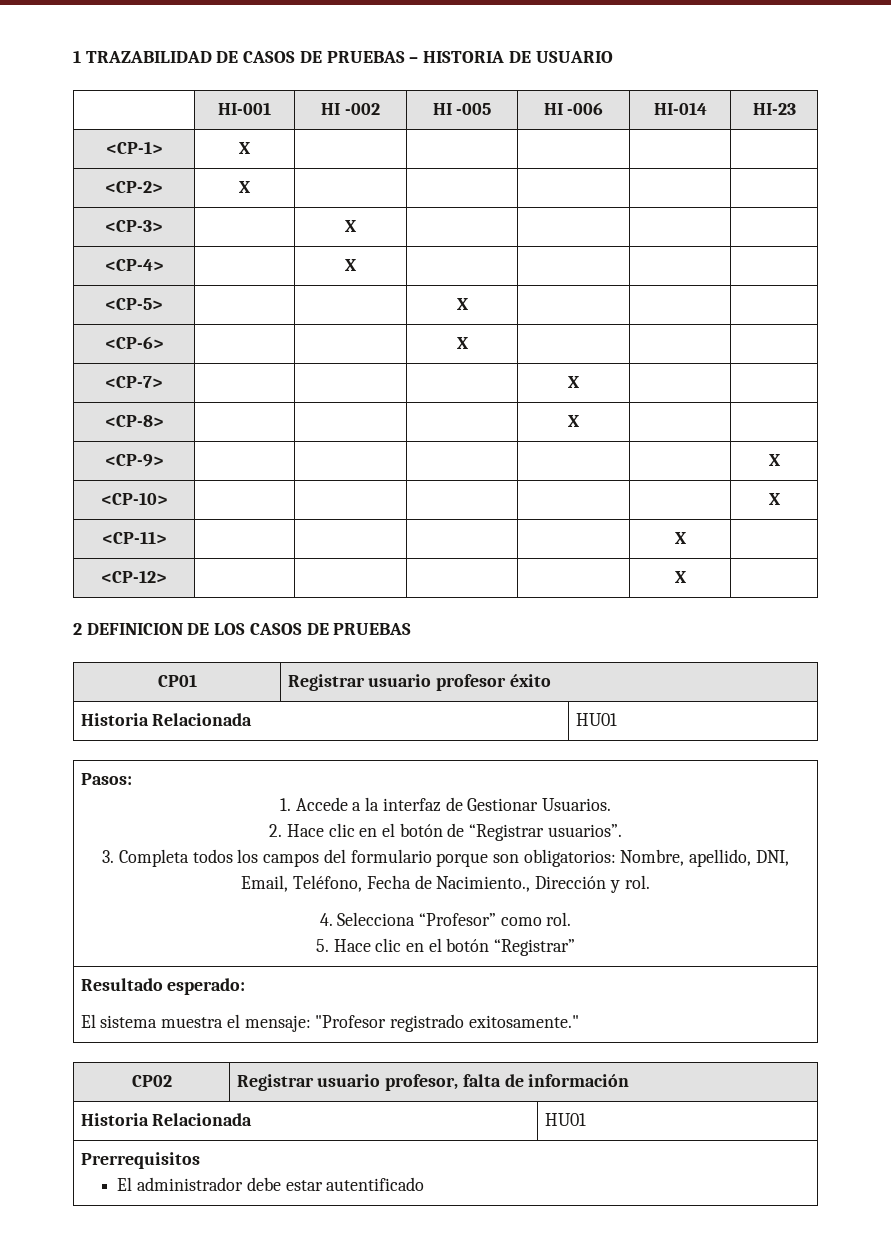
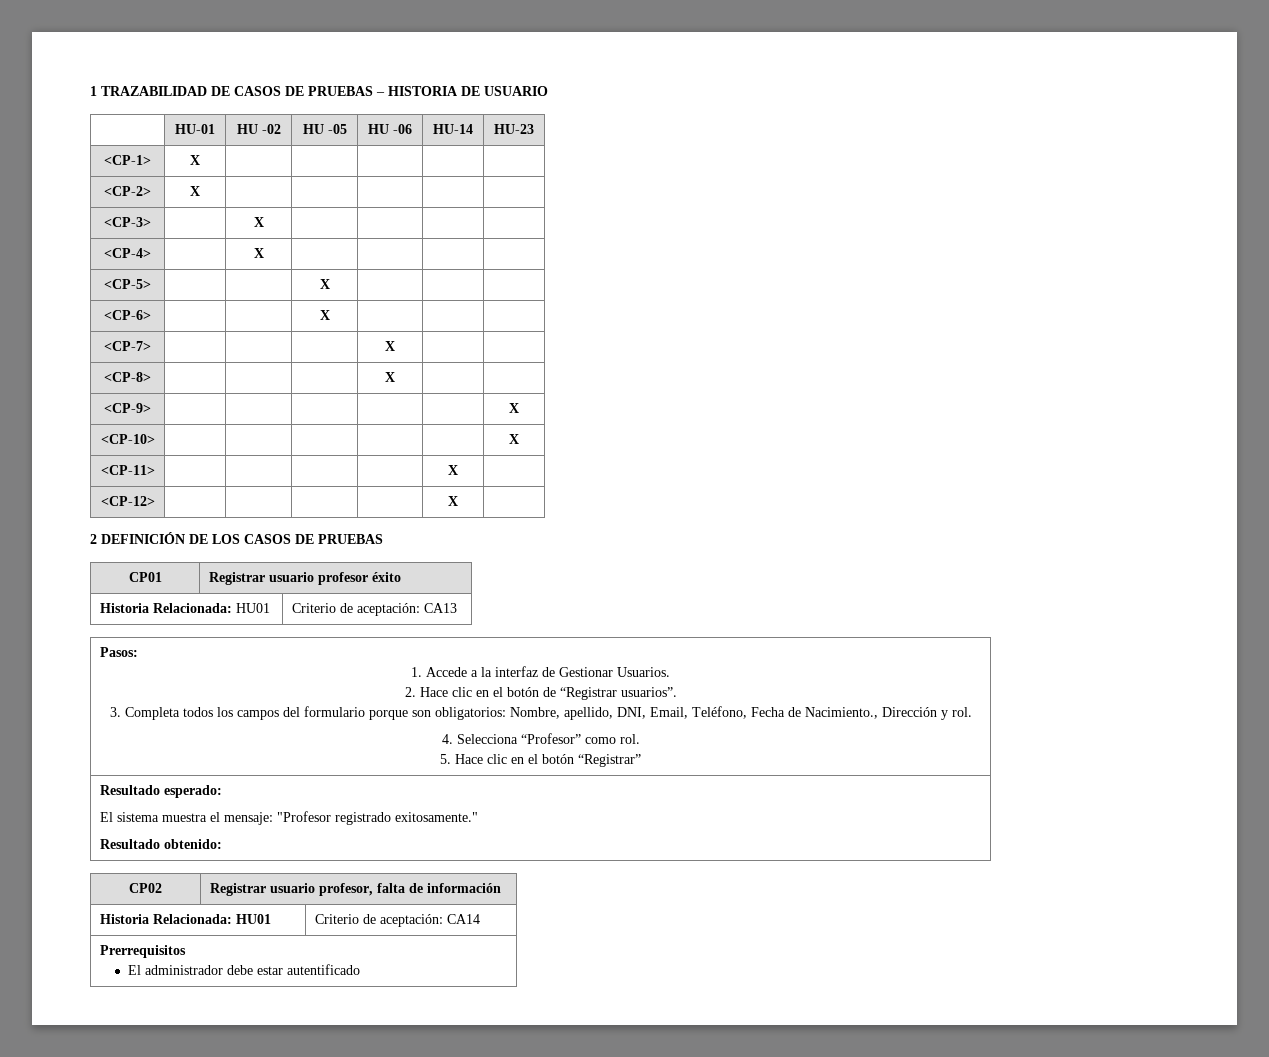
[218,102,271,115] [321,103,380,115] [432,103,492,115] [543,102,604,115] [653,102,707,115] [752,103,796,115] HI-001 | HI -002 | HI -005 | HI -006 | HI-014 | HI-23 -> [175,124,215,134] [236,124,281,134] [302,124,347,134] [368,124,412,134] [433,124,473,134] [494,124,534,134] HU-01 | HU -02 | HU -05 | HU -06 | HU-14 | HU-23
[86,623,183,635] DEFINICION -> [101,532,185,544] DEFINICIÓN
[152,713,253,726] [575,713,617,726] Relacionada | HU01 -> [152,603,270,613] [291,603,457,616] Relacionada: HU01 | Criterio de aceptación: CA13
(579, 1021) none -> [99,839,222,849] // Resultado obtenido:
[152,1113,253,1126] [544,1113,586,1126] Relacionada | HU01 -> [152,914,271,924] [314,914,480,927] Relacionada: HU01 | Criterio de aceptación: CA14

